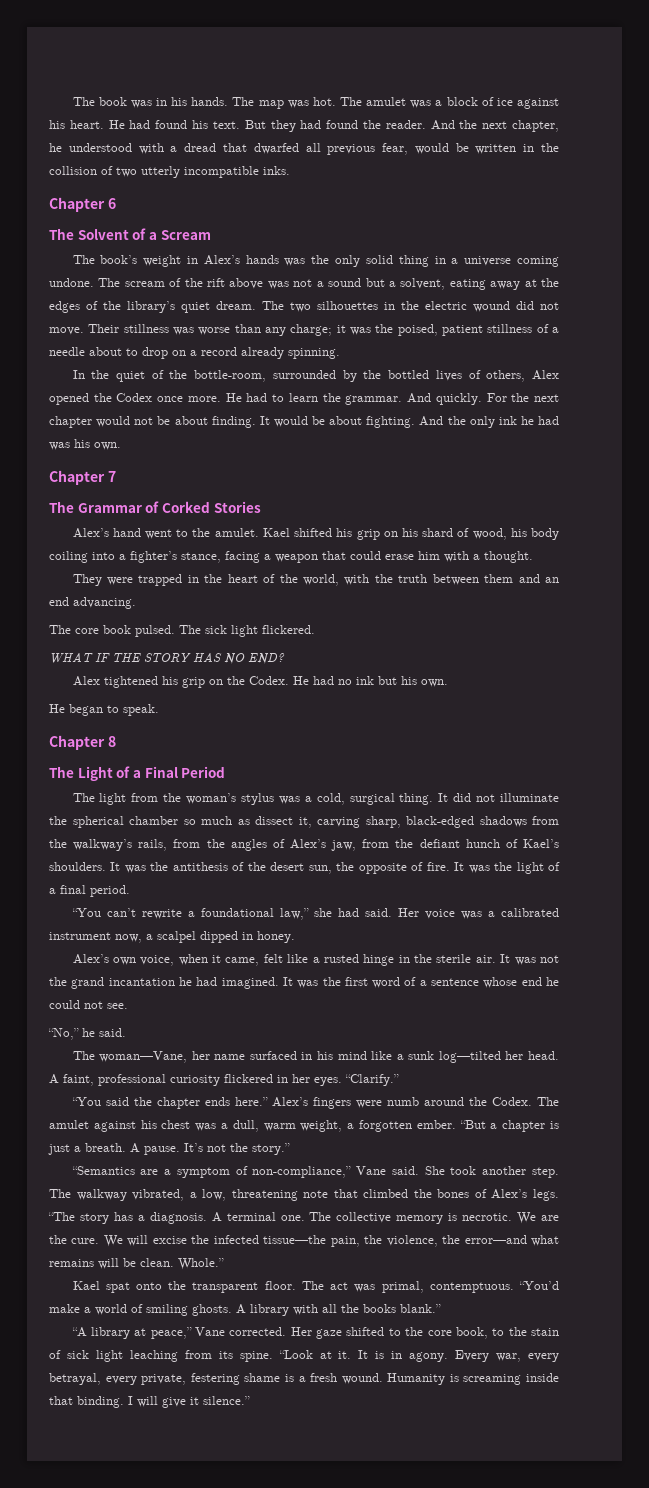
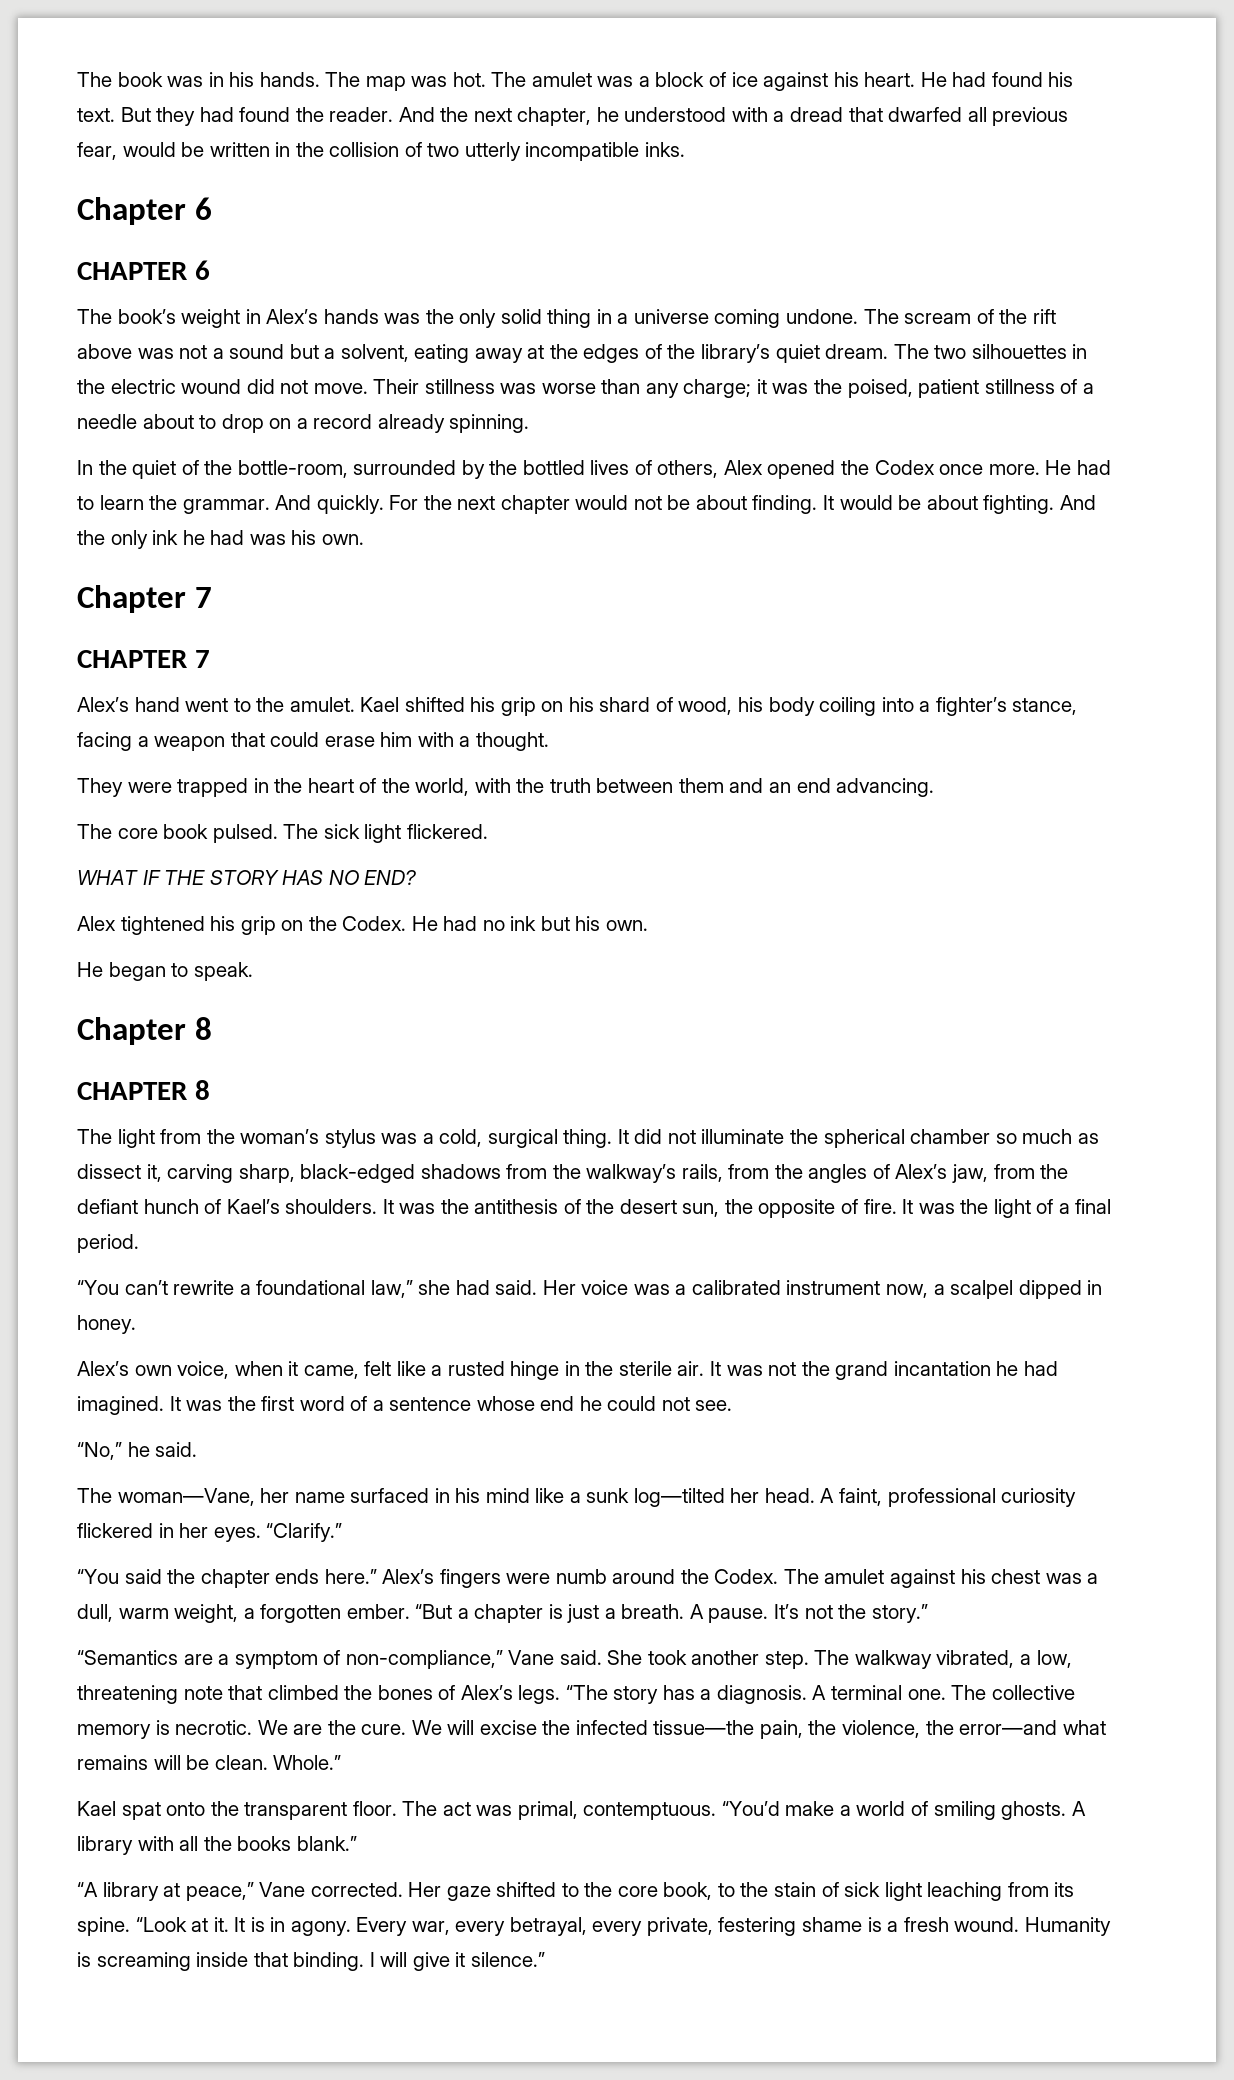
[49,228,211,240] The Solvent of a Scream -> [77,260,210,280] CHAPTER 6
[49,501,261,513] The Grammar of Corked Stories -> [77,650,210,668] CHAPTER 7
[49,766,226,781] The Light of a Final Period -> [77,1080,210,1100] CHAPTER 8

